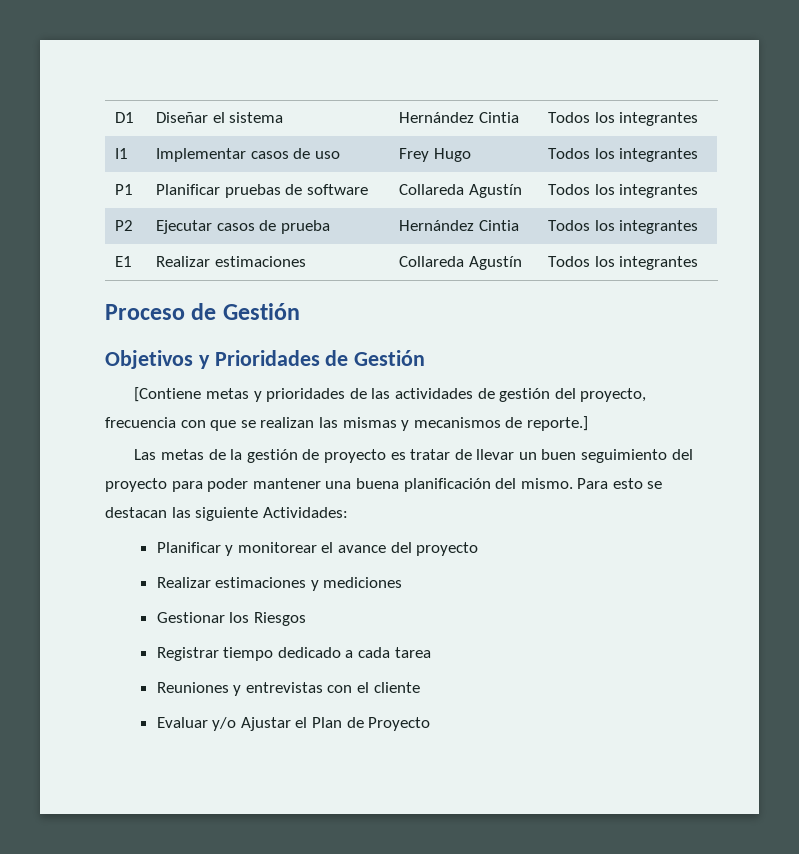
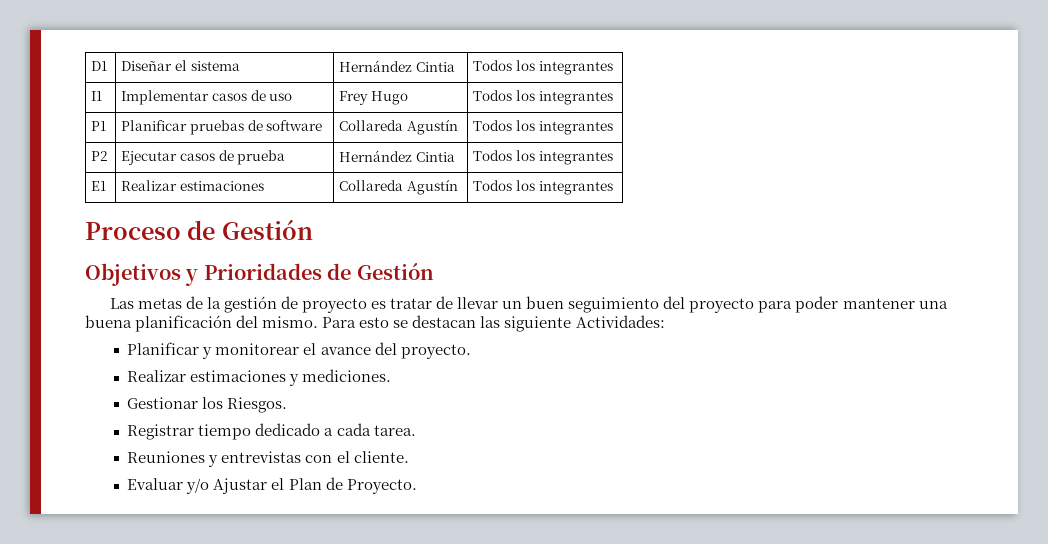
[134,387,647,402] [105,416,588,431] // [Contiene metas y prioridades de las actividades de gestión del proyecto, frecuencia con que se realizan las mismas y mecanismos de reporte.] -> (434, 271) none
[416,542,479,556] proyecto -> [400,344,471,359] proyecto.
[323,577,403,588] mediciones -> [302,369,392,382] mediciones.
[253,612,306,626] Riesgos -> [227,397,288,413] Riesgos.
[394,647,431,658] tarea -> [373,425,416,436] tarea.
[373,682,420,693] cliente -> [353,451,409,463] cliente.
[368,717,431,731] Proyecto -> [346,479,417,494] Proyecto.

